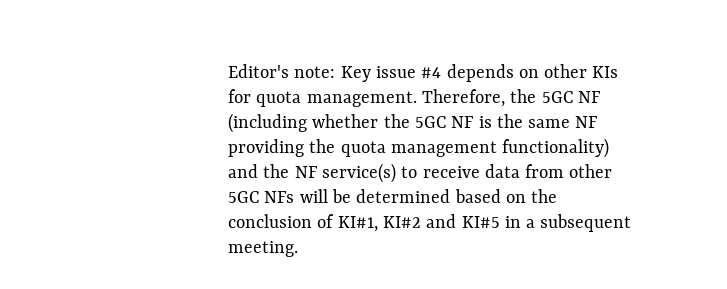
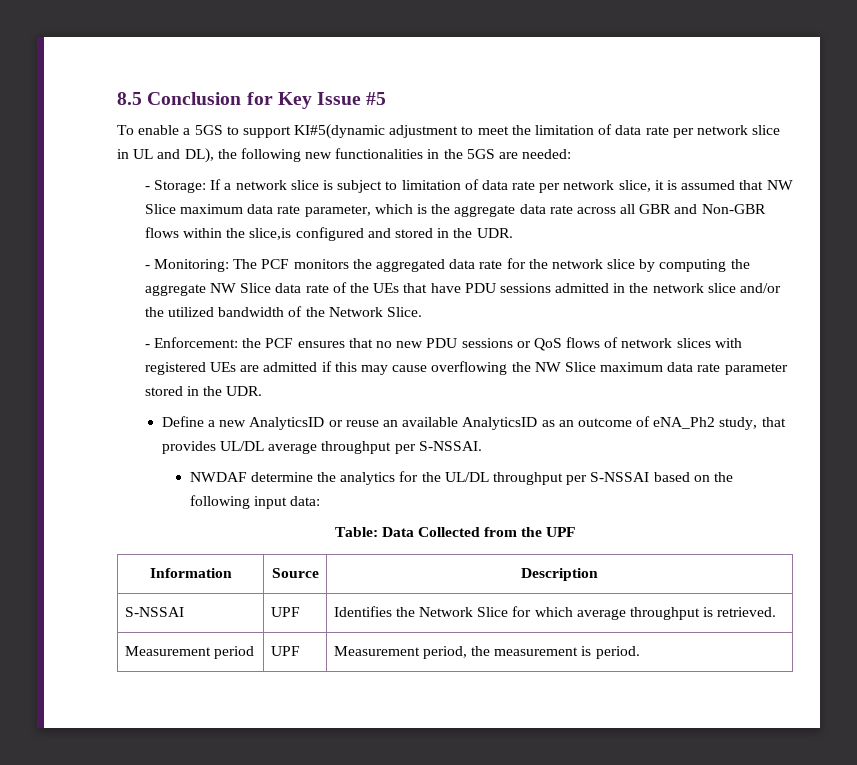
[228,64,619,82] [228,89,600,107] [228,113,598,133] [228,138,610,158] [228,163,613,183] [228,189,558,203] [228,214,632,232] [228,241,299,257] Editor's note: Key issue #4 depends on other KIs for quota management. Therefore, the 5GC NF (including whether the 5GC NF is the same NF providing the quota management functionality) and the NF service(s) to receive data from other 5GC NFs will be determined based on the conclusion of KI#1, KI#2 and KI#5 in a subsequent meeting. -> [117,92,387,109] [117,124,781,139] [117,148,572,163] [144,179,793,193] [144,204,766,217] [144,227,513,241] [144,258,750,272] [144,282,781,296] [144,306,422,317] [144,337,742,351] [144,361,788,375] [144,386,263,396] [161,416,786,430] [161,441,482,454] [189,471,733,485] [189,495,321,509] [334,527,576,537] [149,568,232,578] [271,568,319,578] [521,568,598,581] [124,607,184,617] [270,607,300,617] [333,606,777,620] [124,646,254,659] [270,646,300,656] [333,646,640,659] 8.5 Conclusion for Key Issue #5 // To enable a 5GS to support KI#5(dynamic adjustment to meet the limitation of data rate per network slice in UL and DL), the following new functionalities in the 5GS are needed: // - Storage: If a network slice is subject to limitation of data rate per network slice, it is assumed that NW Slice maximum data rate parameter, which is the aggregate data rate across all GBR and Non-GBR flows within the slice,is configured and stored in the UDR. // - Monitoring: The PCF monitors the aggregated data rate for the network slice by computing the aggregate NW Slice data rate of the UEs that have PDU sessions admitted in the network slice and/or the utilized bandwidth of the Network Slice. // - Enforcement: the PCF ensures that no new PDU sessions or QoS flows of network slices with registered UEs are admitted if this may cause overflowing the NW Slice maximum data rate parameter stored in the UDR. // Define a new AnalyticsID or reuse an available AnalyticsID as an outcome of eNA_Ph2 study, that provides UL/DL average throughput per S-NSSAI. // NWDAF determine the analytics for the UL/DL throughput per S-NSSAI based on the following input data: // Table: Data Collected from the UPF // Information | Source | Description // S-NSSAI | UPF | Identifies the Network Slice for which average throughput is retrieved. // Measurement period | UPF | Measurement period, the measurement is period.

